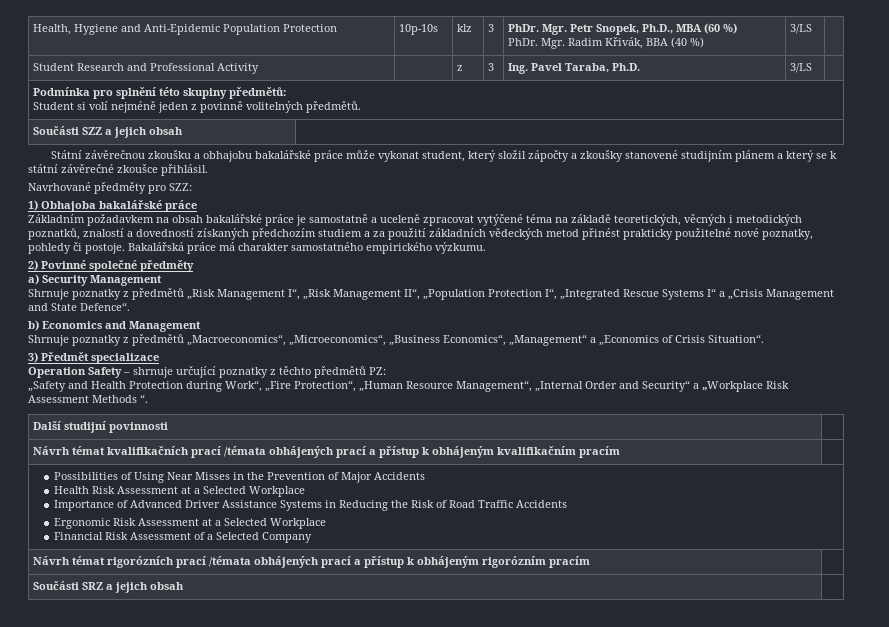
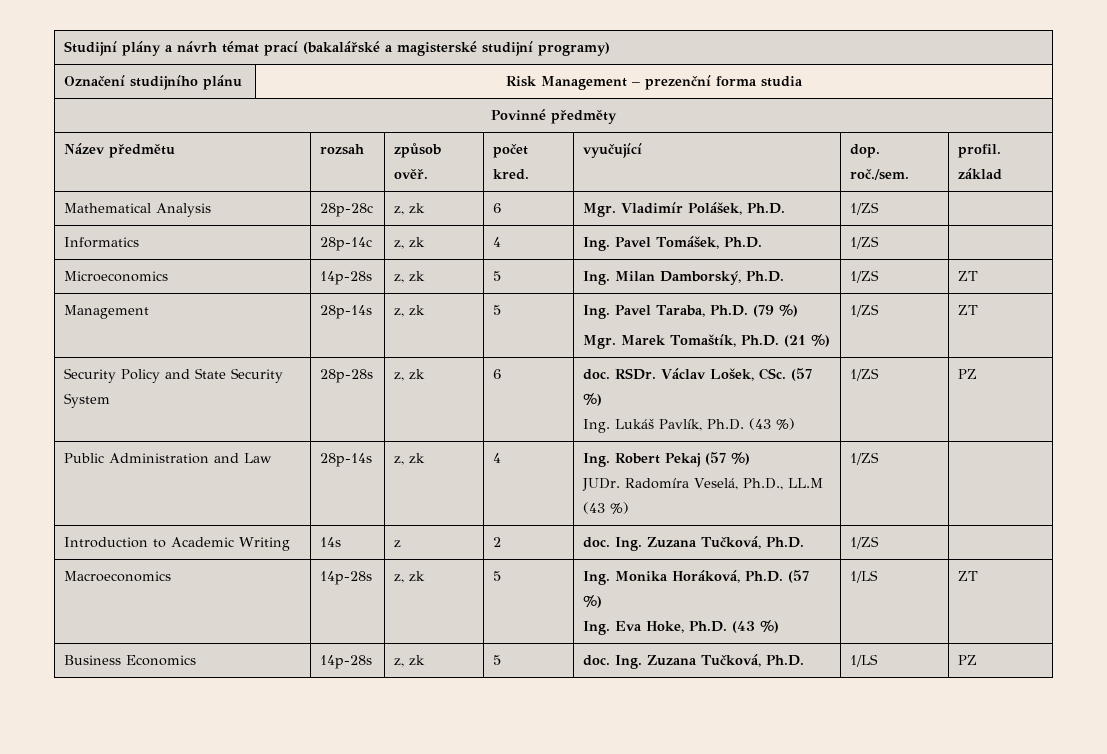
[33,24,338,35] [399,24,439,35] [457,24,473,32] [488,24,495,32] [508,23,738,35] [508,37,705,49] [790,24,813,34] [33,63,260,74] [457,65,464,71] [488,63,495,71] [508,63,641,74] [790,63,813,73] [33,87,287,99] [33,101,362,113] [33,126,184,138] [50,150,837,162] [28,164,208,176] [28,182,192,194] [28,200,197,212] [28,214,802,226] [28,228,813,240] [28,242,486,254] [28,260,194,272] [28,274,162,286] [28,288,834,300] [28,302,130,311] [28,320,201,332] [28,334,764,346] [28,352,159,364] [28,366,386,378] [28,380,789,392] [28,394,148,403] [33,421,169,433] [33,446,621,458] [53,472,425,483] [53,486,305,497] [53,500,567,511] [53,518,326,529] [53,532,312,543] [33,556,591,568] [33,581,185,593] Health, Hygiene and Anti-Epidemic Population Protection | 10p-10s | klz | 3 | PhDr. Mgr. Petr Snopek, Ph.D., MBA (60 %) // PhDr. Mgr. Radim Křivák, BBA (40 %) | 3/LS | // Student Research and Professional Activity | | z | 3 | Ing. Pavel Taraba, Ph.D. | 3/LS | // Podmínka pro splnění této skupiny předmětů: // Student si volí nejméně jeden z povinně volitelných předmětů. // Součásti SZZ a jejich obsah | // Státní závěrečnou zkoušku a obhajobu bakalářské práce může vykonat student, který složil zápočty a zkoušky stanovené studijním plánem a který se k státní závěrečné zkoušce přihlásil. // Navrhované předměty pro SZZ: // 1) Obhajoba bakalářské práce // Základním požadavkem na obsah bakalářské práce je samostatně a uceleně zpracovat vytýčené téma na základě teoretických, věcných i metodických poznatků, znalostí a dovedností získaných předchozím studiem a za použití základních vědeckých metod přinést prakticky použitelné nové poznatky, pohledy či postoje. Bakalářská práce má charakter samostatného empirického výzkumu. // 2) Povinné společné předměty // a) Security Management // Shrnuje poznatky z předmětů „Risk Management I“, „Risk Management II“, „Population Protection I“, „Integrated Rescue Systems I“ a „Crisis Management and State Defence“. // b) Economics and Management // Shrnuje poznatky z předmětů „Macroeconomics“, „Microeconomics“, „Business Economics“, „Management“ a „Economics of Crisis Situation“. // 3) Předmět specializace // Operation Safety – shrnuje určující poznatky z těchto předmětů PZ: // „Safety and Health Protection during Work“, „Fire Protection“, „Human Resource Management“, „Internal Order and Security“ a „Workplace Risk Assessment Methods “. // Další studijní povinnosti | // Návrh témat kvalifikačních prací /témata obhájených prací a přístup k obhájeným kvalifikačním pracím | // Possibilities of Using Near Misses in the Prevention of Major Accidents // Health Risk Assessment at a Selected Workplace // Importance of Advanced Driver Assistance Systems in Reducing the Risk of Road Traffic Accidents // Ergonomic Risk Assessment at a Selected Workplace // Financial Risk Assessment of a Selected Company // Návrh témat rigorózních prací /témata obhájených prací a přístup k obhájeným rigorózním pracím | // Součásti SRZ a jejich obsah | -> [64,41,611,56] [64,75,243,90] [506,75,803,90] [491,109,617,124] [64,143,176,158] [320,144,365,155] [394,143,442,158] [394,169,429,179] [493,144,529,158] [493,169,530,180] [583,143,643,158] [850,144,881,158] [850,169,910,180] [958,144,1002,158] [958,168,1003,180] [64,203,212,217] [320,203,374,217] [394,203,426,215] [493,203,502,213] [583,202,786,217] [850,202,880,215] [64,237,140,248] [320,237,373,251] [394,237,426,249] [493,237,502,247] [583,236,763,251] [850,236,880,249] [64,271,169,282] [320,271,373,285] [394,271,426,283] [493,271,502,281] [583,271,785,285] [850,270,880,283] [958,271,979,281] [64,305,150,319] [320,305,373,319] [394,305,426,317] [493,305,502,315] [583,304,799,319] [583,334,831,349] [850,304,880,317] [958,305,979,315] [64,368,284,383] [64,393,111,408] [320,369,374,383] [394,369,426,381] [493,369,502,379] [583,368,813,381] [583,393,603,406] [583,418,796,433] [850,368,880,381] [958,369,978,379] [64,453,273,464] [320,453,373,467] [394,453,426,465] [493,453,502,463] [583,452,751,467] [582,478,824,491] [583,502,630,514] [850,452,880,465] [64,537,291,551] [320,537,342,547] [394,540,402,548] [493,537,502,547] [583,536,805,551] [850,536,880,549] [64,571,172,582] [320,571,373,585] [394,571,426,583] [493,571,502,581] [583,570,810,585] [583,595,603,608] [583,620,780,635] [850,570,879,583] [958,571,979,581] [64,655,197,666] [320,655,373,669] [394,655,426,667] [493,655,502,665] [583,654,805,669] [850,654,879,667] [958,655,978,665] Studijní plány a návrh témat prací (bakalářské a magisterské studijní programy) // Označení studijního plánu | Risk Management – prezenční forma studia // Povinné předměty // Název předmětu | rozsah | způsob ověř. | počet kred. | vyučující | dop. roč./sem. | profil. základ // Mathematical Analysis | 28p-28c | z, zk | 6 | Mgr. Vladimír Polášek, Ph.D. | 1/ZS | // Informatics | 28p-14c | z, zk | 4 | Ing. Pavel Tomášek, Ph.D. | 1/ZS | // Microeconomics | 14p-28s | z, zk | 5 | Ing. Milan Damborský, Ph.D. | 1/ZS | ZT // Management | 28p-14s | z, zk | 5 | Ing. Pavel Taraba, Ph.D. (79 %) // Mgr. Marek Tomaštík, Ph.D. (21 %) | 1/ZS | ZT // Security Policy and State Security System | 28p-28s | z, zk | 6 | doc. RSDr. Václav Lošek, CSc. (57 %) // Ing. Lukáš Pavlík, Ph.D. (43 %) | 1/ZS | PZ // Public Administration and Law | 28p-14s | z, zk | 4 | Ing. Robert Pekaj (57 %) // JUDr. Radomíra Veselá, Ph.D., LL.M (43 %) | 1/ZS | // Introduction to Academic Writing | 14s | z | 2 | doc. Ing. Zuzana Tučková, Ph.D. | 1/ZS | // Macroeconomics | 14p-28s | z, zk | 5 | Ing. Monika Horáková, Ph.D. (57 %) // Ing. Eva Hoke, Ph.D. (43 %) | 1/LS | ZT // Business Economics | 14p-28s | z, zk | 5 | doc. Ing. Zuzana Tučková, Ph.D. | 1/LS | PZ

